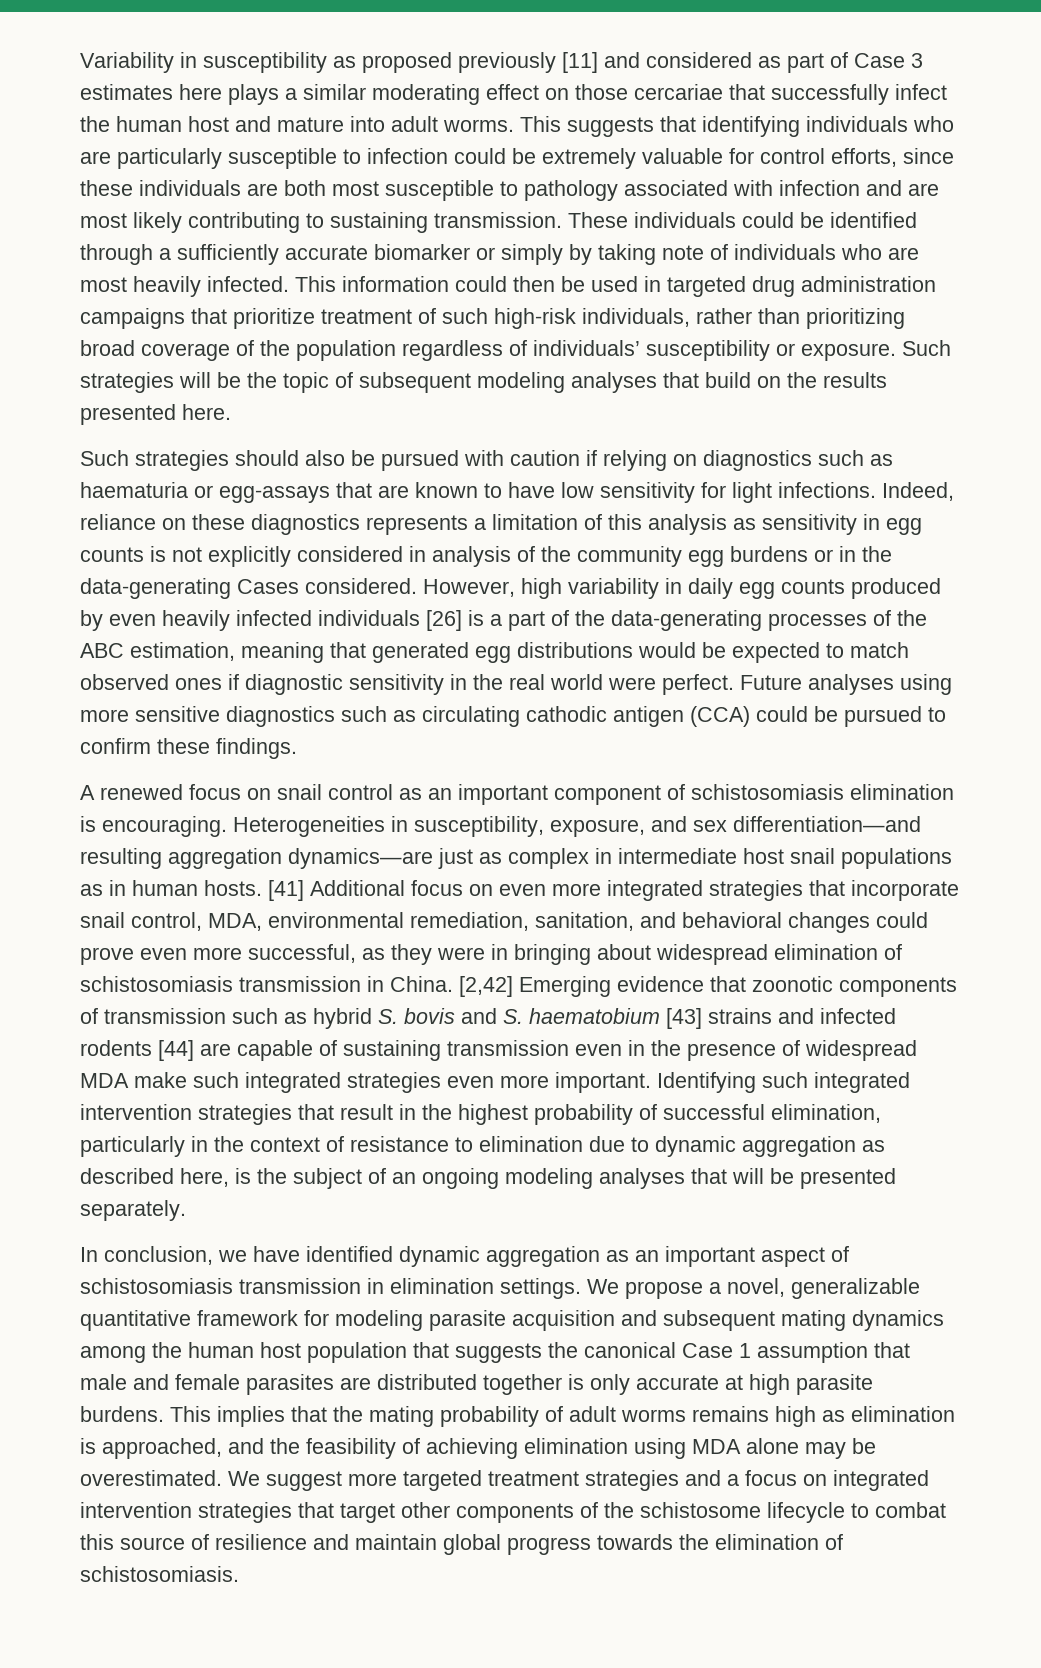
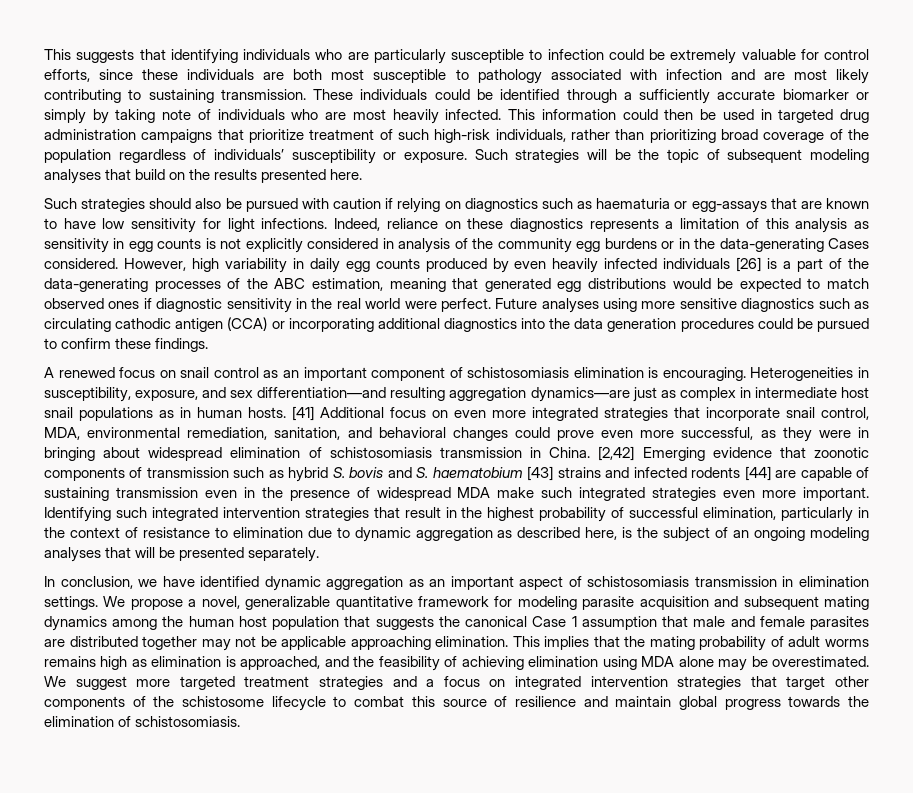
[80,52,923,73] [80,84,947,105] [80,116,514,132] Variability in susceptibility as proposed previously [11] and considered as part of Case 3 estimates here plays a similar moderating effect on those cercariae that successfully infect the human host and mature into adult worms. -> (44, 54) none
(750, 716) none -> [271,318,754,332] or incorporating additional diagnostics into the data generation procedures
[568,1374,873,1395] [80,1406,164,1422] is only accurate at high parasite burdens. -> [201,636,509,651] may not be applicable approaching elimination.

